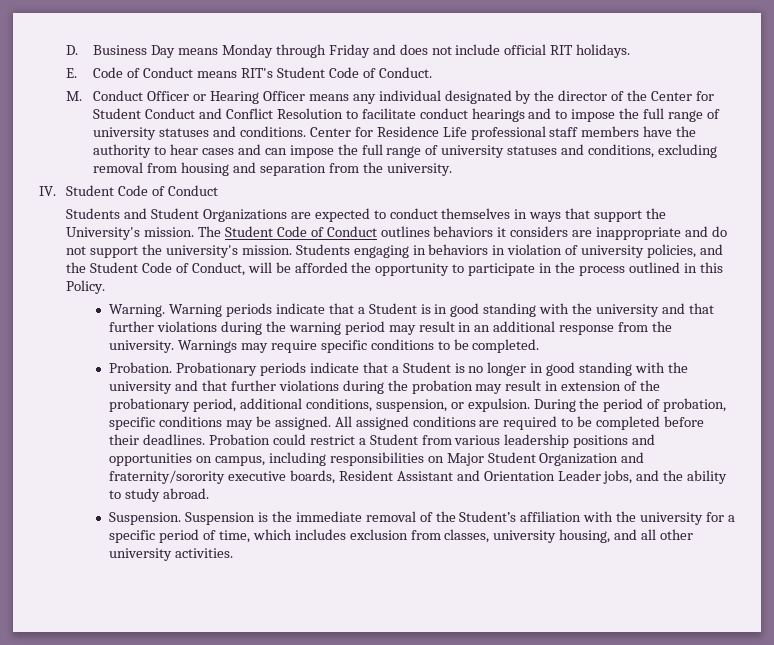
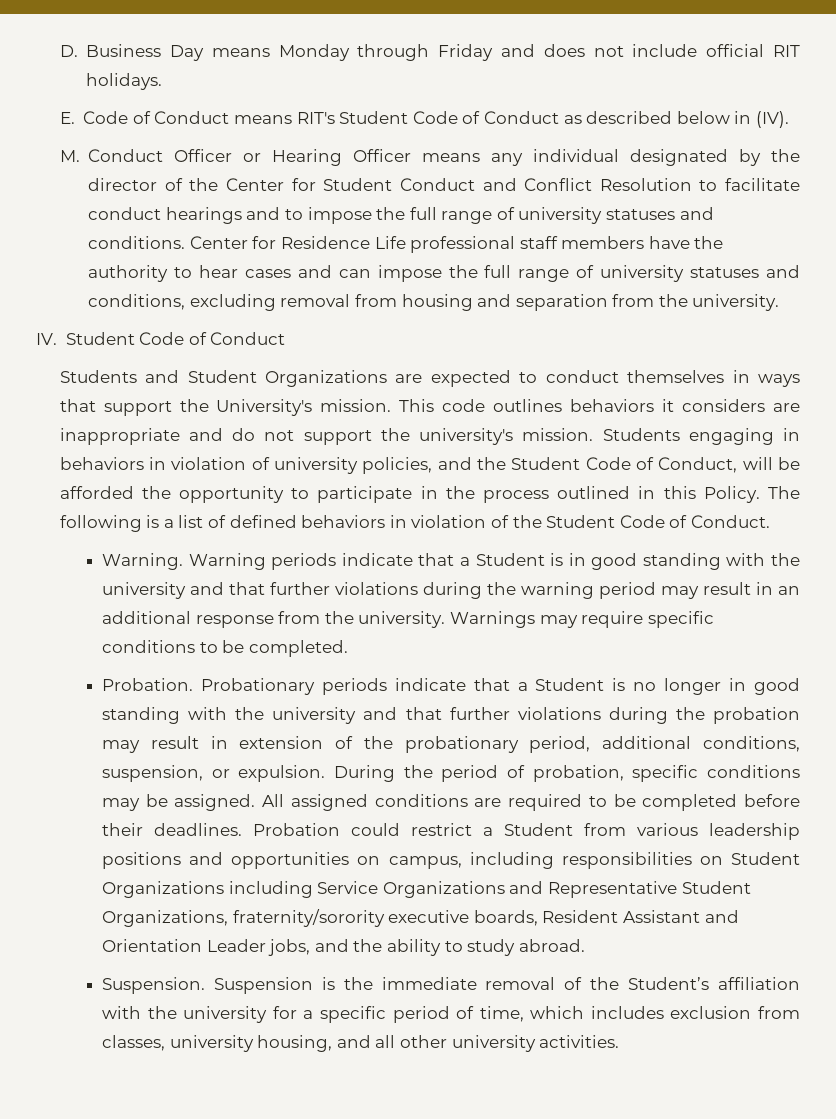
[378,67,432,78] Conduct. -> [484,111,789,128] Conduct as described below in (IV).
[197,226,377,237] The Student Code of Conduct -> [399,399,486,412] This code
(106, 287) none -> [767,486,800,499] [59,515,770,532] The following is a list of defined behaviors in violation of the Student Code of Conduct.
[446,452,645,466] Major Student Organization and -> [730,852,800,865] [102,881,751,898] [102,910,229,927] Student Organizations including Service Organizations and Representative Student Organizations,

